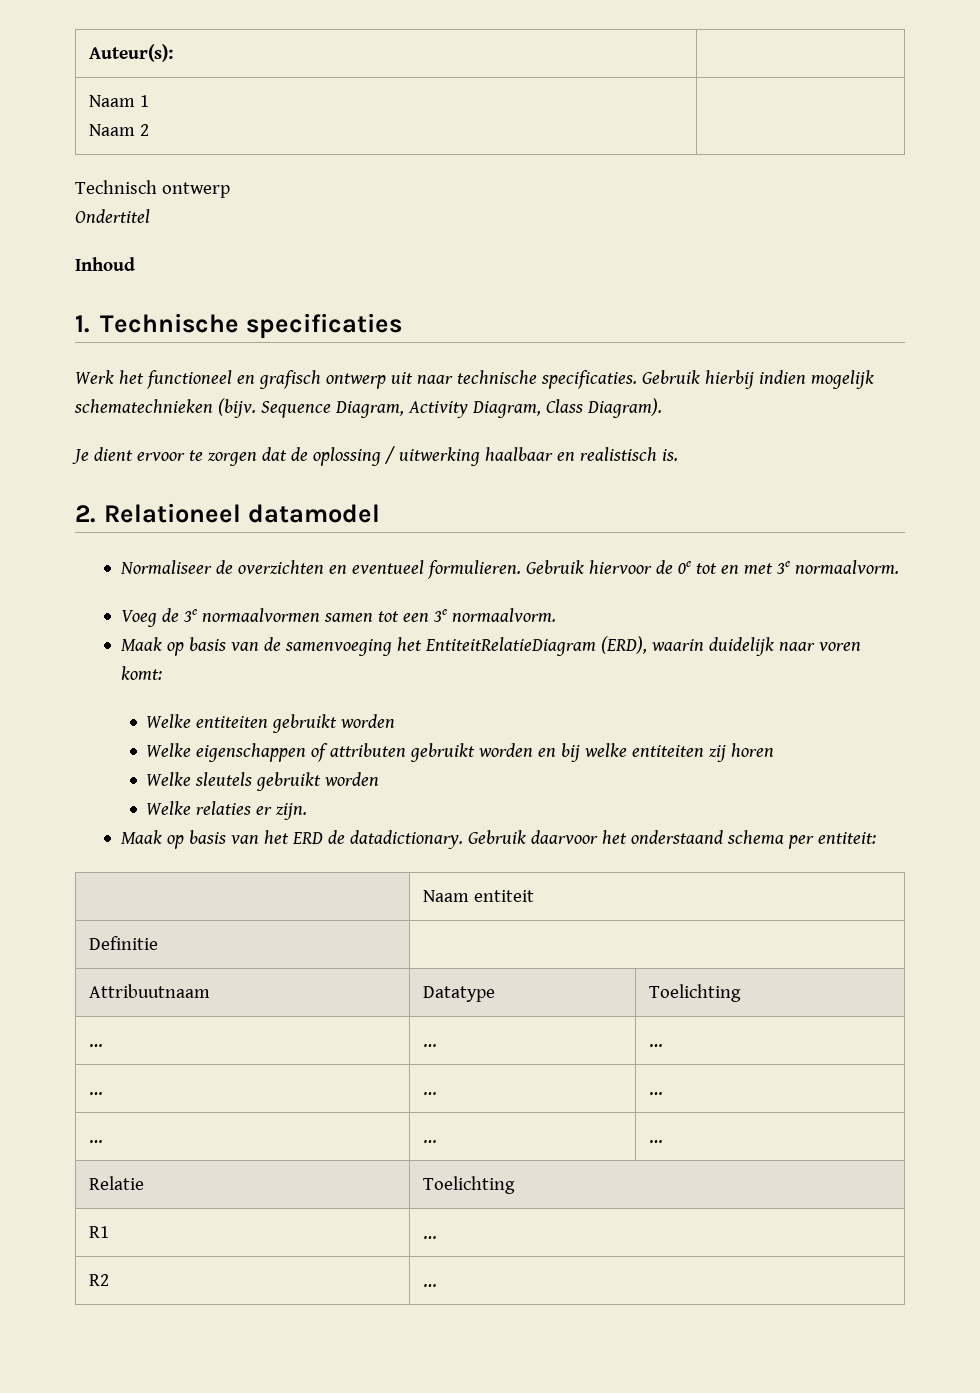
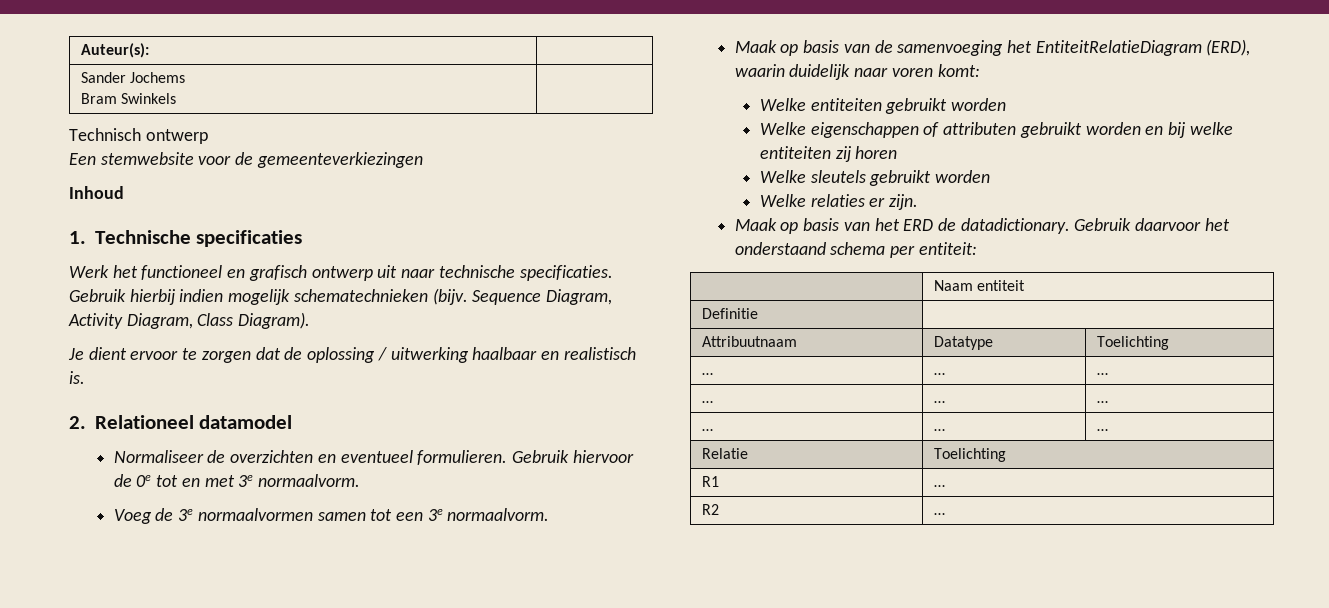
[89,95,150,107] [89,124,150,136] [75,180,230,198] [75,209,150,223] Naam 1 // Naam 2 | // Technisch ontwerp // Ondertitel -> [80,72,186,83] [80,93,177,104] [69,128,208,144] [69,152,423,168] Sander Jochems // Bram Swinkels | // Technisch ontwerp // Een stemwebsite voor de gemeenteverkiezingen

